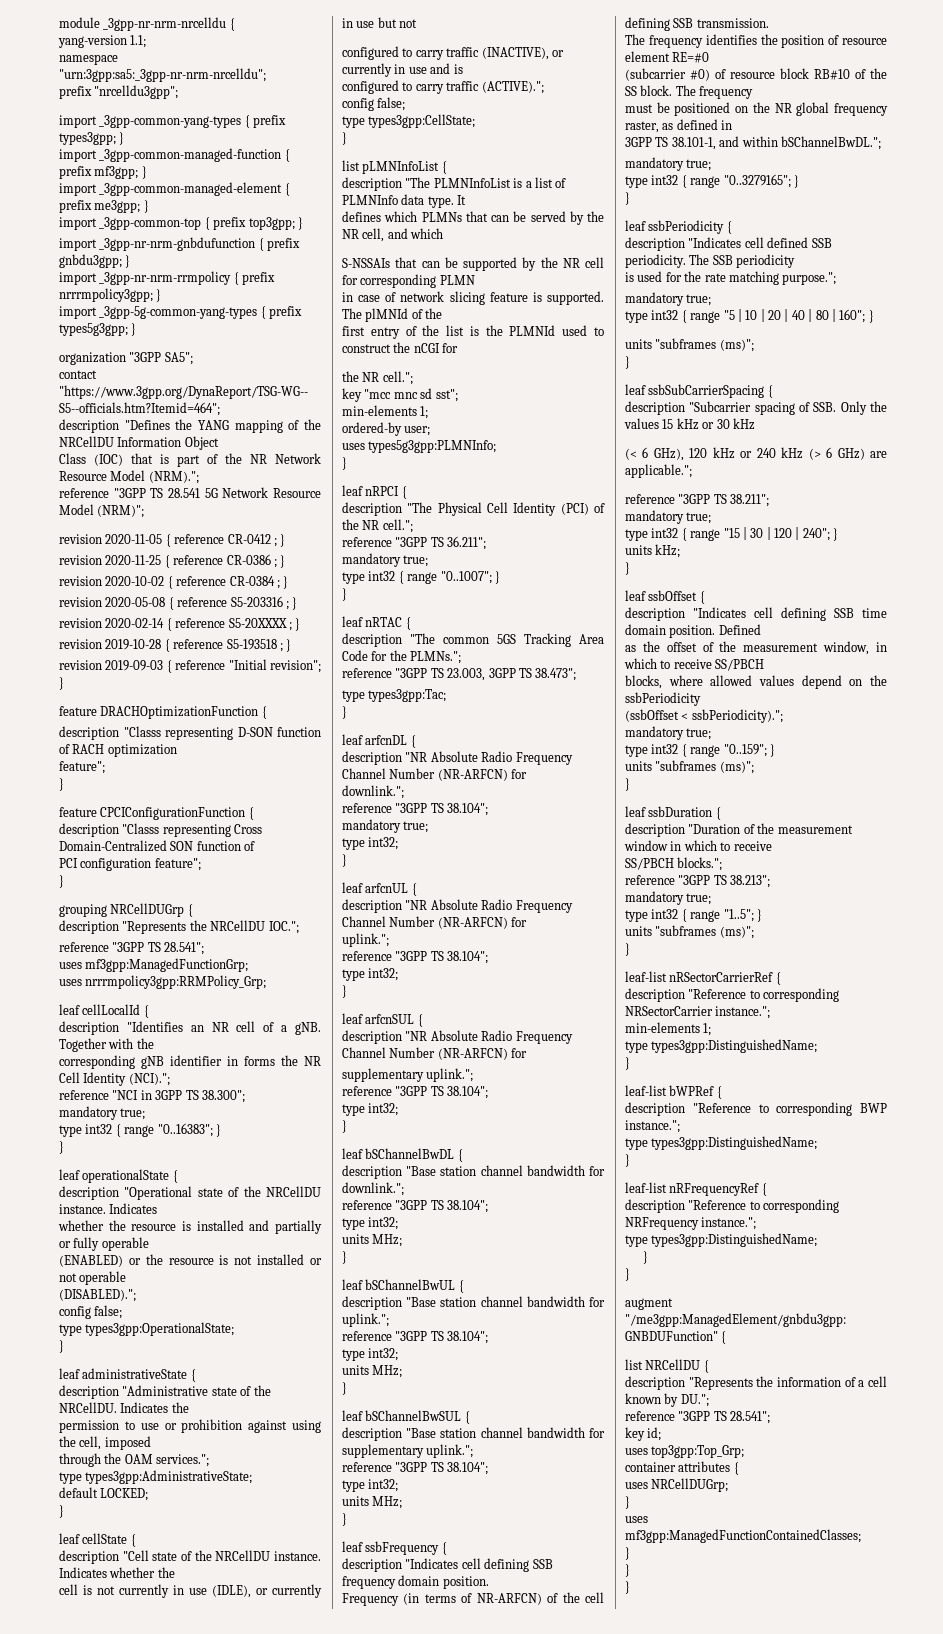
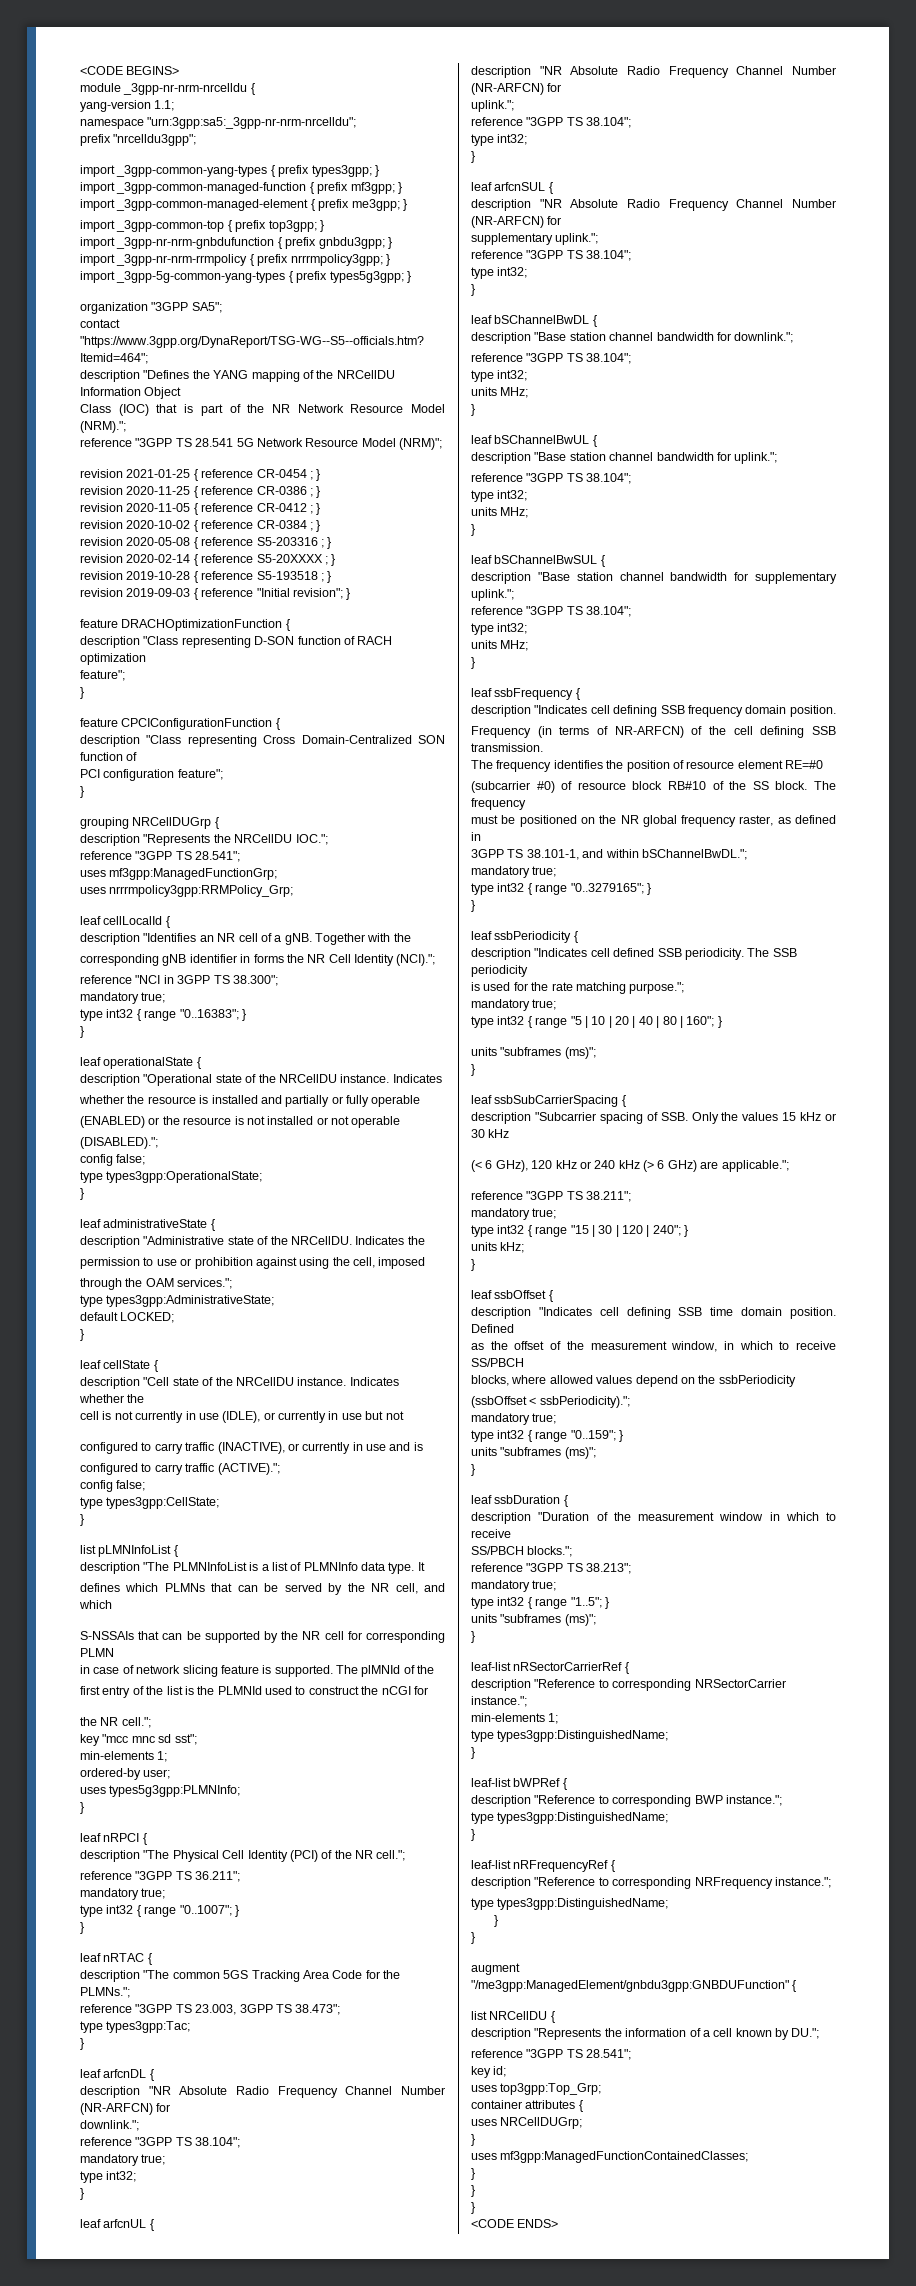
(59, 22) none -> [80,66,180,75] <CODE BEGINS> //
[105,534,271,547] 2020-11-05 { reference CR-0412 -> [126,469,307,481] 2021-01-25 { reference CR-0454
(286, 561) none -> [80,503,321,515] // revision 2020-11-05 { reference CR-0412 ; }
[123,726,161,737] "Classs -> [143,636,179,645] "Class
[122,823,160,834] "Classs -> [146,735,182,744] "Class
(630, 1587) none -> [471,2219,559,2228] // <CODE ENDS>

